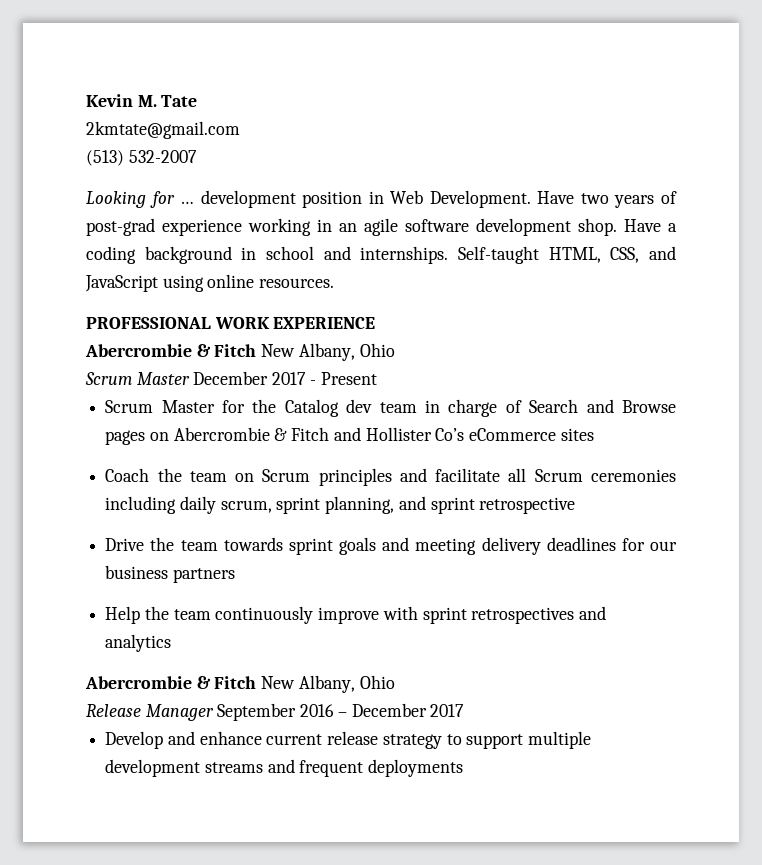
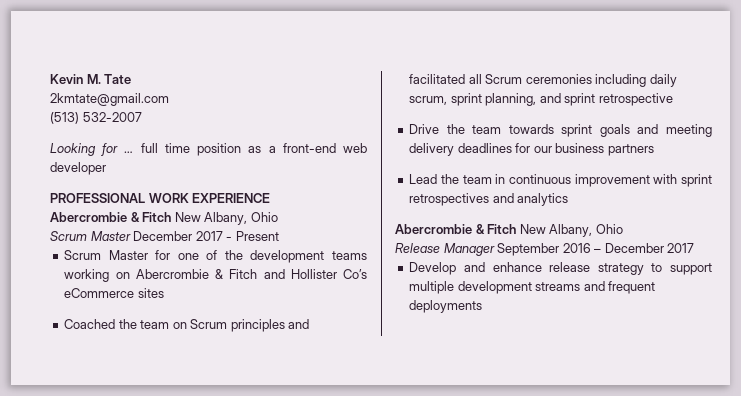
[200,190,677,208] [86,218,677,236] [86,246,676,264] [85,274,335,292] development position in Web Development. Have two years of post-grad experience working in an agile software development shop. Have a coding background in school and internships. Self-taught HTML, CSS, and JavaScript using online resources. -> [140,143,367,156] [50,162,106,175] full time position as a front-end web developer
[252,399,676,417] [105,430,146,445] the Catalog dev team in charge of Search and Browse pages -> [177,250,367,263] [64,269,110,282] one of the development teams working
[105,468,150,482] Coach -> [64,319,116,329] Coached
[435,468,501,482] facilitate -> [409,74,466,84] facilitated
[105,606,380,624] Help the team continuously improve -> [409,174,650,187] Lead the team in continuous improvement
[266,734,323,745] current -> (542, 267) none

